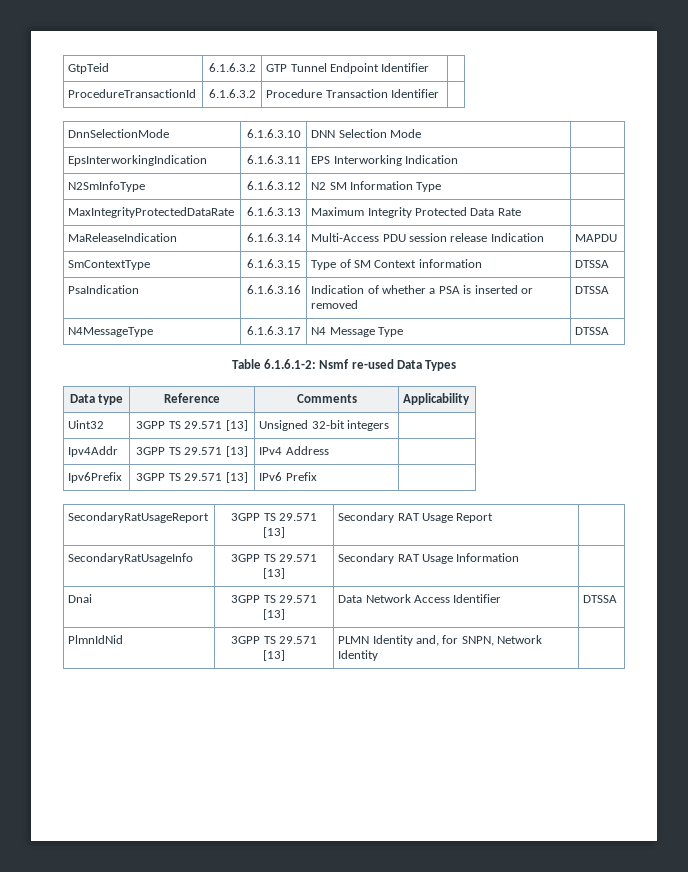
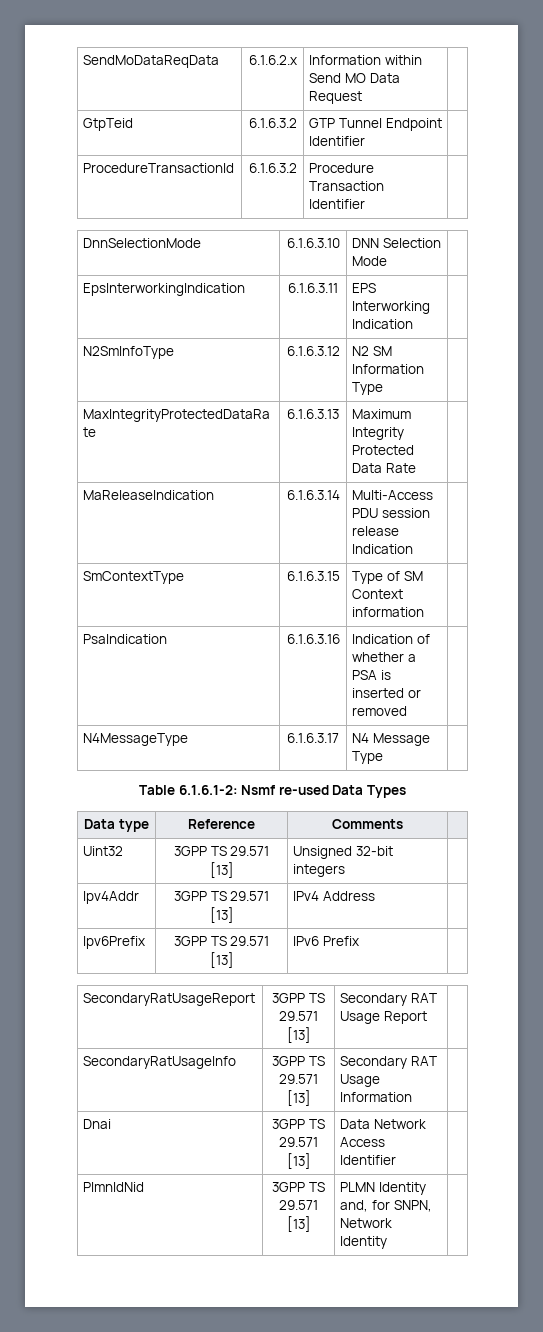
(68, 68) none -> [83,55,220,68] [248,55,297,65] [309,55,422,65] [309,73,400,83] [309,91,363,104] SendMoDataReqData | 6.1.6.2.x | Information within Send MO Data Request | //
[575,234,618,242] MAPDU -> (414, 549) none
[575,260,610,268] DTSSA -> (425, 612) none
[575,286,610,294] DTSSA -> (408, 711) none
[575,327,610,335] DTSSA -> (384, 757) none
[403,393,471,405] Applicability -> (403, 824) none
[583,595,618,603] DTSSA -> (397, 1160) none

